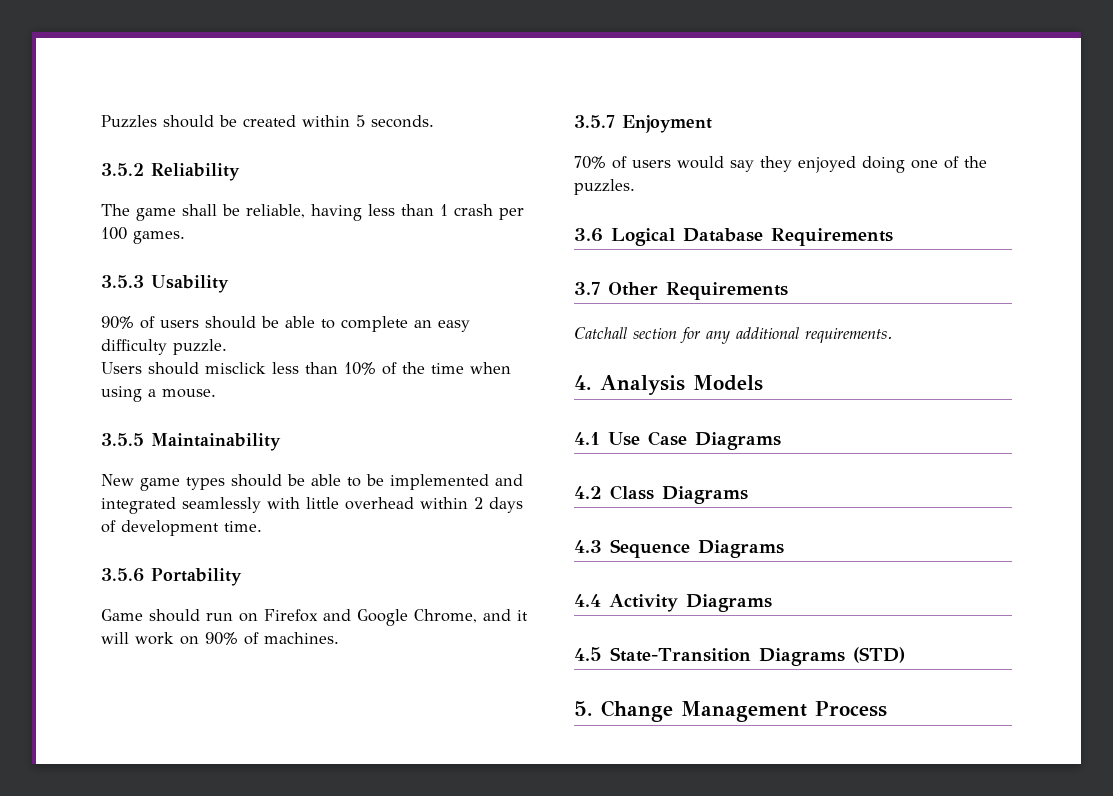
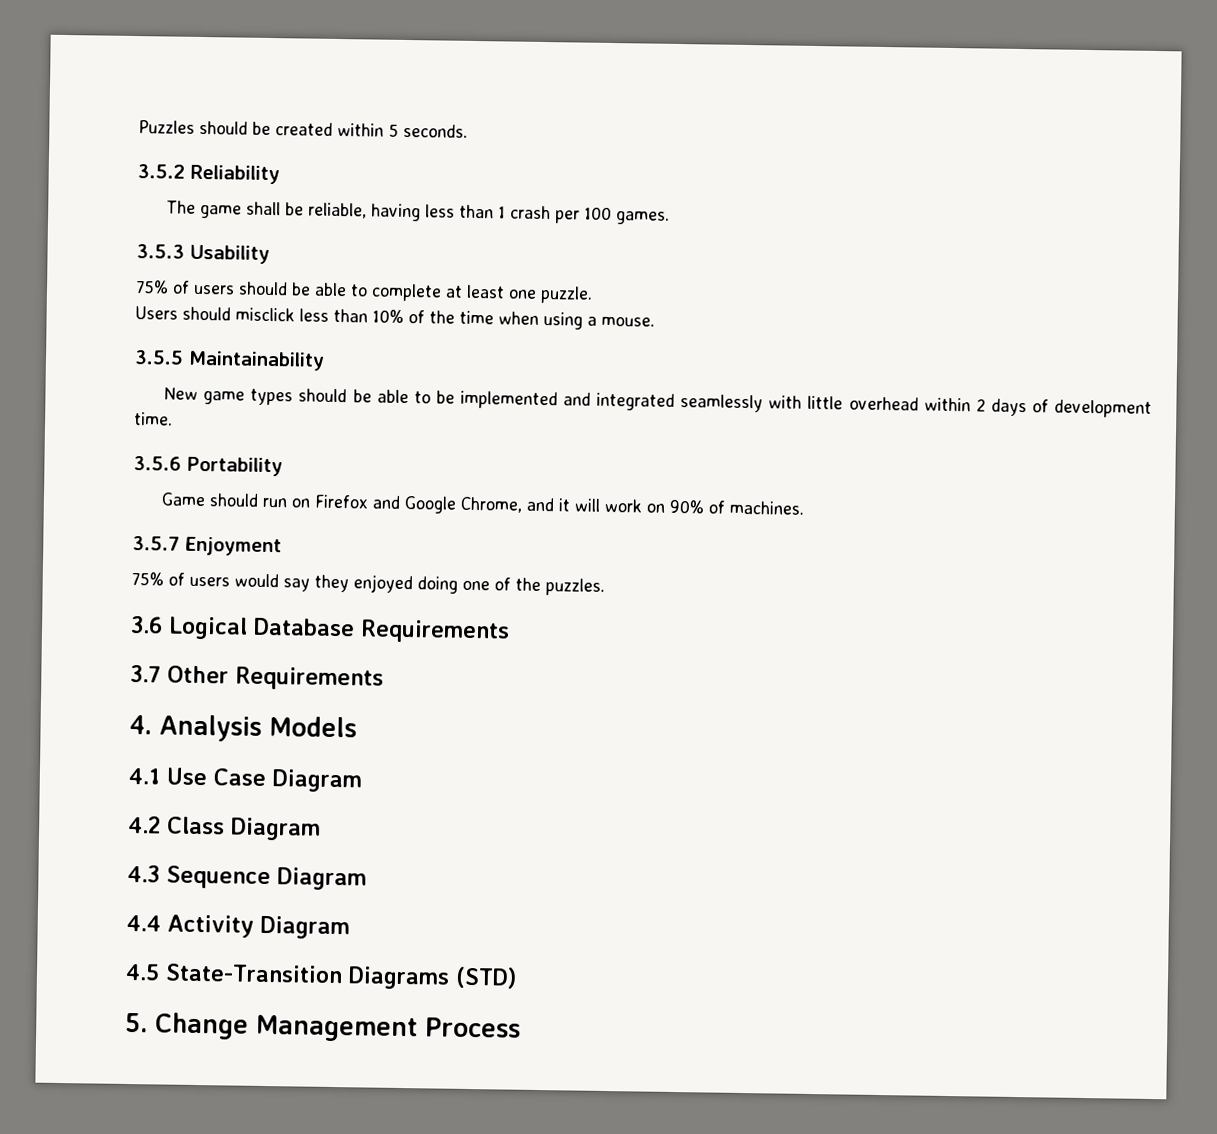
[101,316,134,329] 90% -> [135,280,169,294] 75%
[414,320,470,332] [101,339,167,355] an easy difficulty -> [445,284,537,299] at least one
[574,156,606,169] 70% -> [131,572,164,586] 75%
[574,327,893,344] // Catchall section for any additional requirements. -> (384, 678) none
[695,432,781,450] Diagrams -> [272,769,362,793] Diagram
[662,486,748,504] Diagrams -> [230,817,321,841] Diagram
[698,540,784,558] Diagrams -> [277,867,367,891] Diagram
[686,594,772,612] Diagrams -> [260,915,350,940] Diagram

